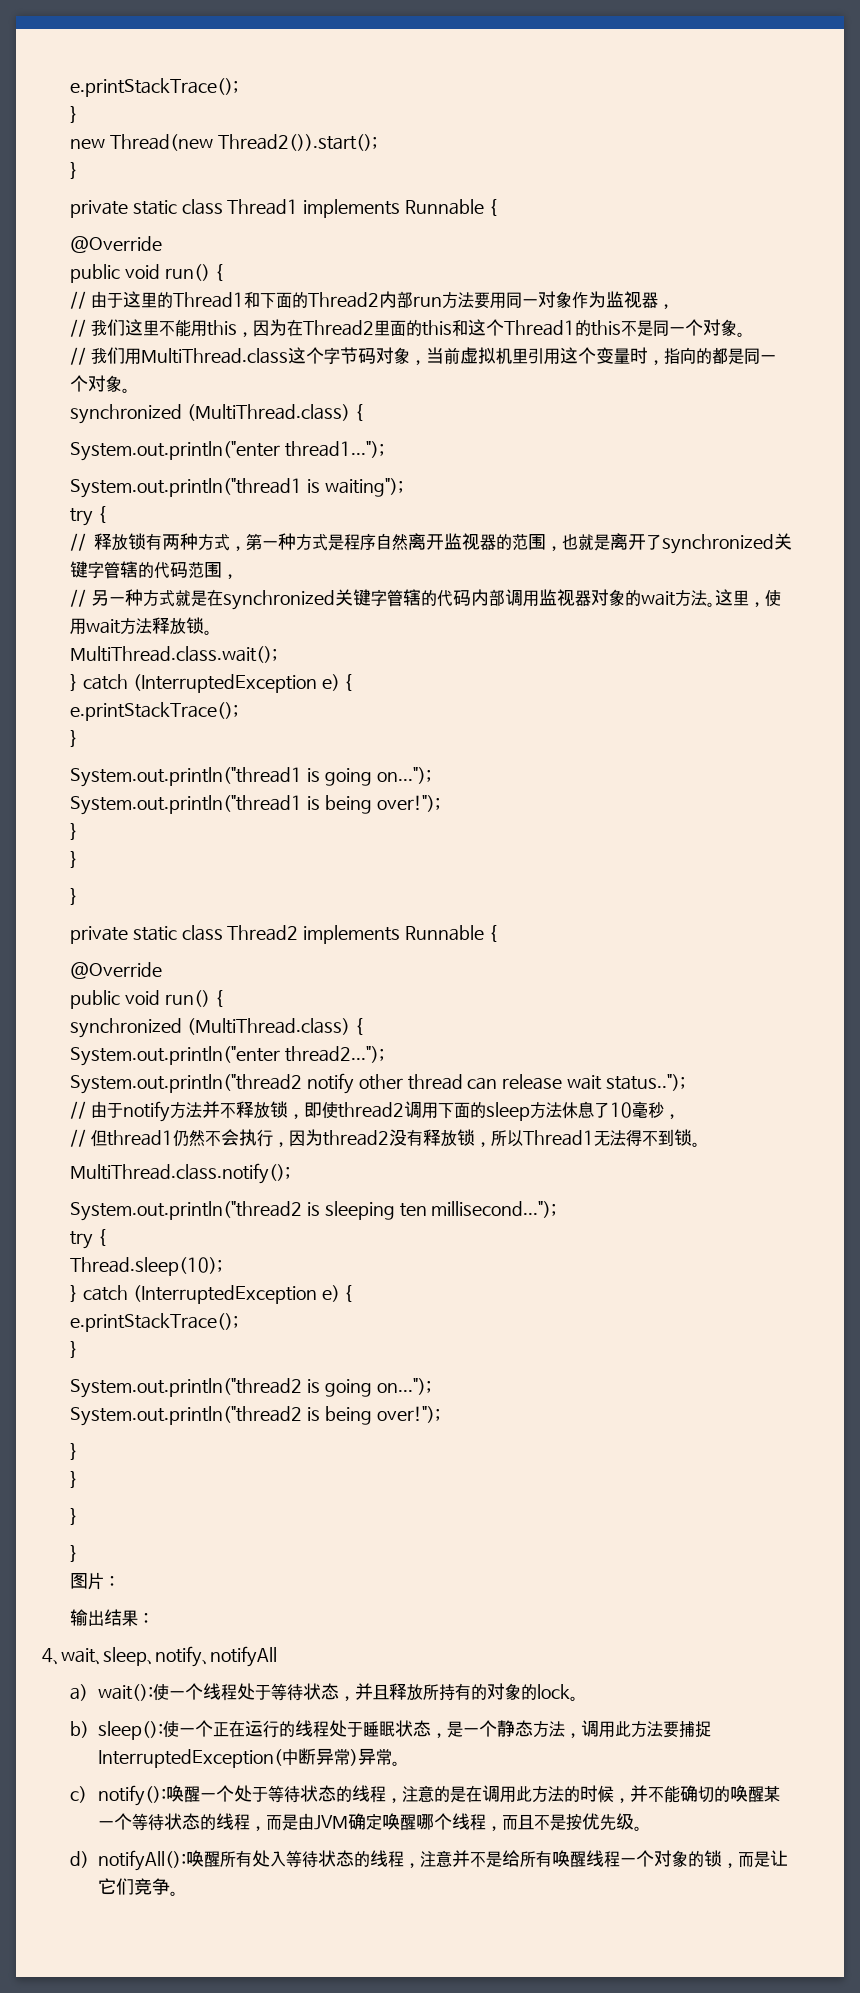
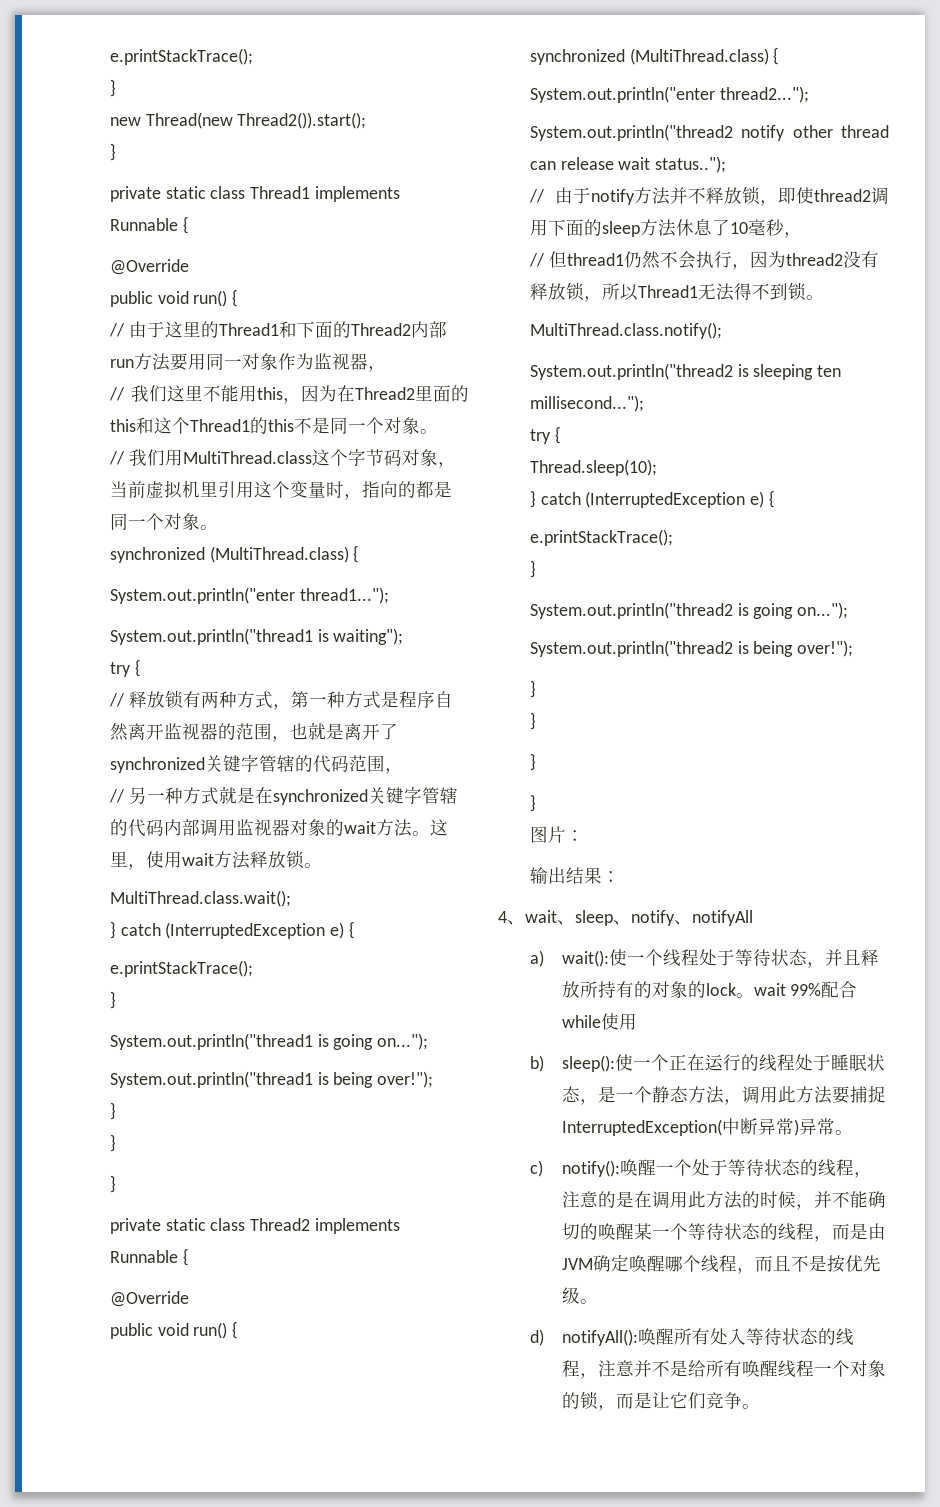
(578, 1698) none -> [753,981,858,998] [561,1013,637,1030] wait 99%配合while使用

